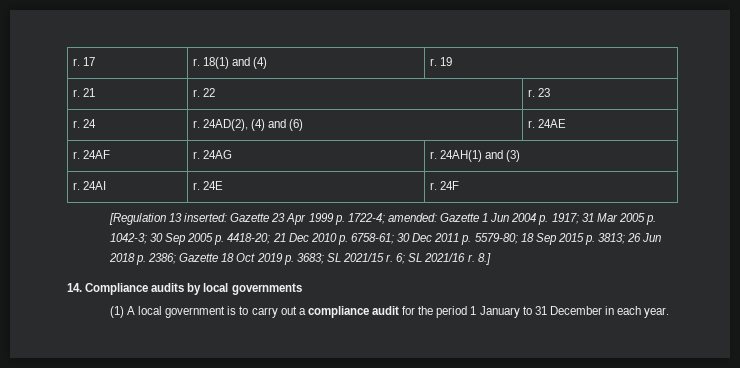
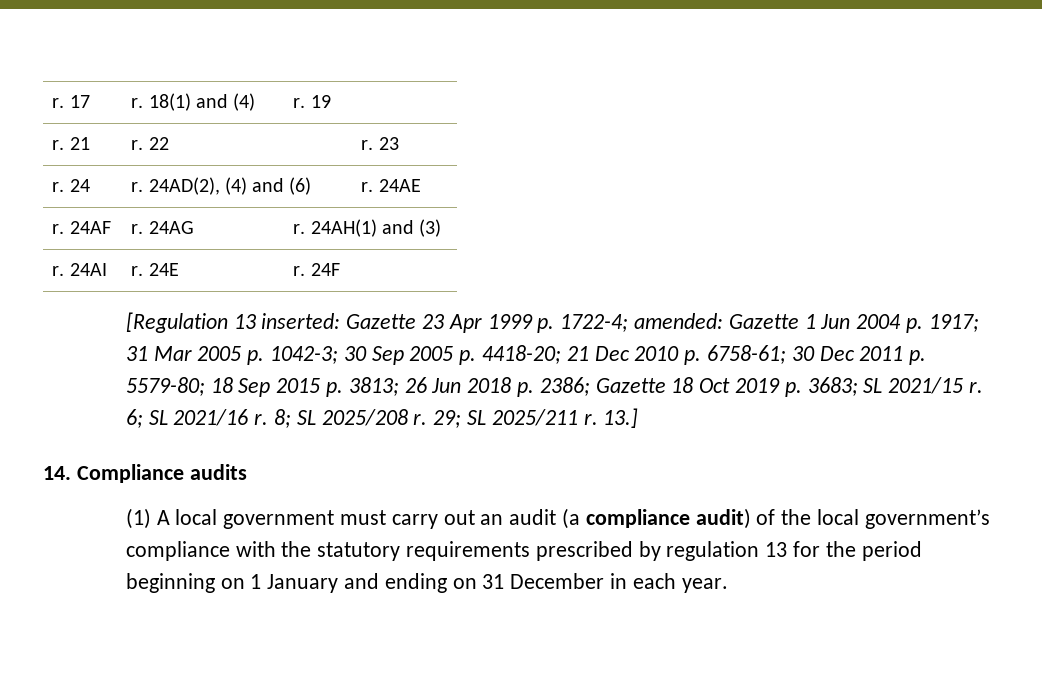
[477,253,491,265] 8.] -> [273,408,639,428] 8; SL 2025/208 r. 29; SL 2025/211 r. 13.]
[187,283,302,295] by local governments -> (247, 472) none
[227,306,532,318] is to carry out a compliance audit for the period 1 January to -> [339,508,990,529] [125,541,922,561] [125,573,477,593] must carry out an audit (a compliance audit) of the local government’s compliance with the statutory requirements prescribed by regulation 13 for the period beginning on 1 January and ending on

